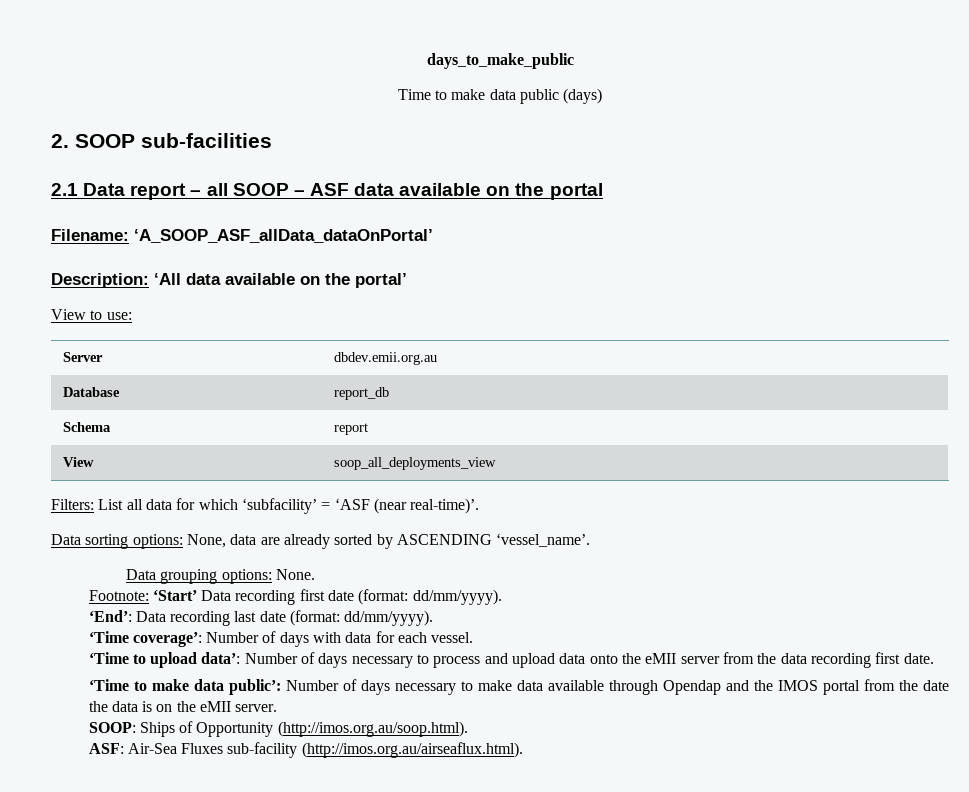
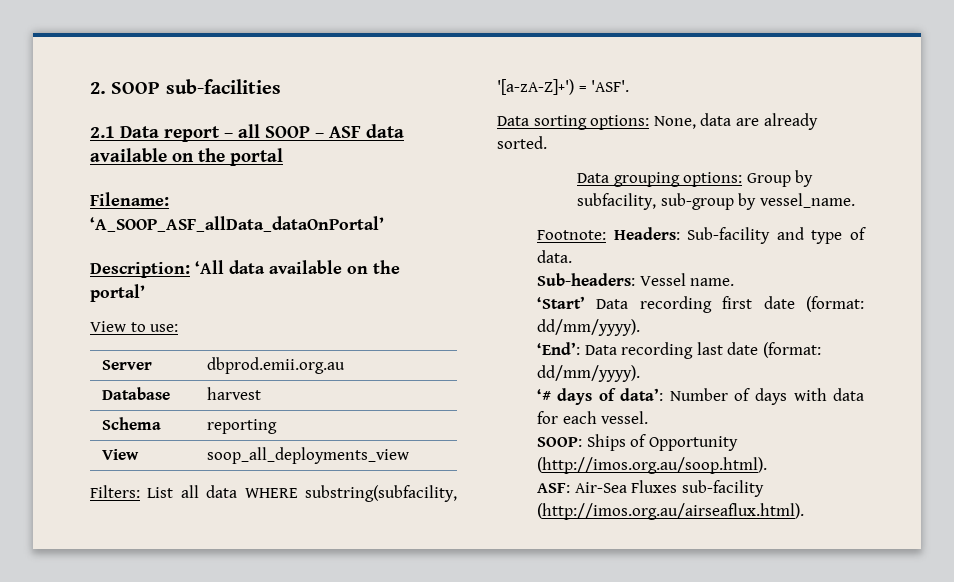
[426,53,574,69] [397,88,603,104] days_to_make_public // Time to make data public (days) // -> (90, 88) none
[333,352,437,365] dbdev.emii.org.au -> [206,357,345,374] dbprod.emii.org.au
[333,387,389,400] report_db -> [206,387,261,400] harvest
[333,423,368,435] report -> [206,419,277,434] reporting
[176,498,480,514] for which ‘subfacility’ = ‘ASF (near real-time)’. -> [244,485,457,502] [497,79,630,95] WHERE substring(subfacility, '[a-zA-Z]+') = 'ASF'.
[334,533,591,549] sorted by ASCENDING ‘vessel_name’. -> [497,136,547,149] sorted.
[275,569,315,580] [88,590,149,601] None. // Footnote: -> [746,170,814,187] [576,193,855,210] [536,227,867,244] [536,250,572,263] [536,273,735,286] Group by subfacility, sub-group by vessel_name. // Footnote: Headers: Sub-facility and type of data. // Sub-headers: Vessel name. //
[88,631,202,647] ‘Time coverage’: -> [536,388,664,405] ‘# days of data’:
[88,652,934,668] [88,679,949,695] [88,701,278,712] // ‘Time to upload data’: Number of days necessary to process and upload data onto the eMII server from the data recording first date. // ‘Time to make data public’: Number of days necessary to make data available through Opendap and the IMOS portal from the date the data is on the eMII server. -> (649, 417) none

